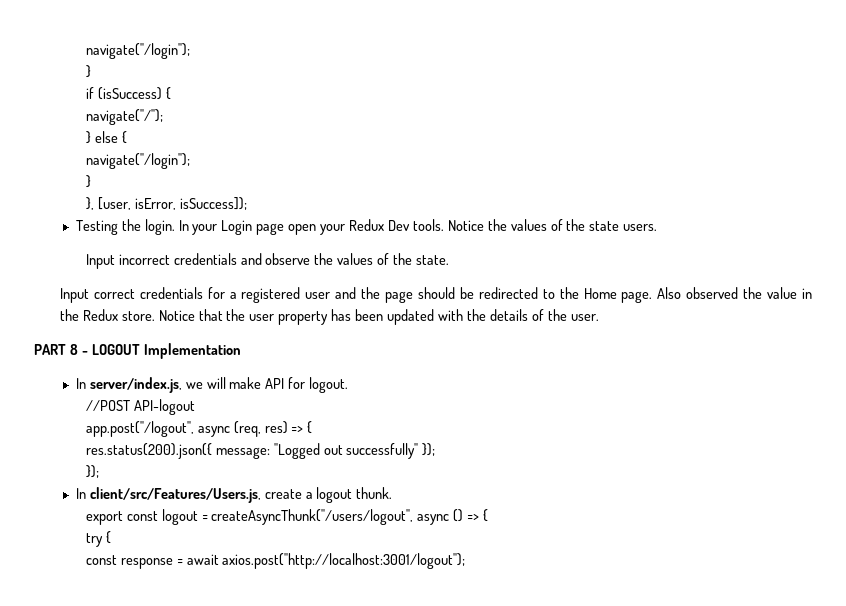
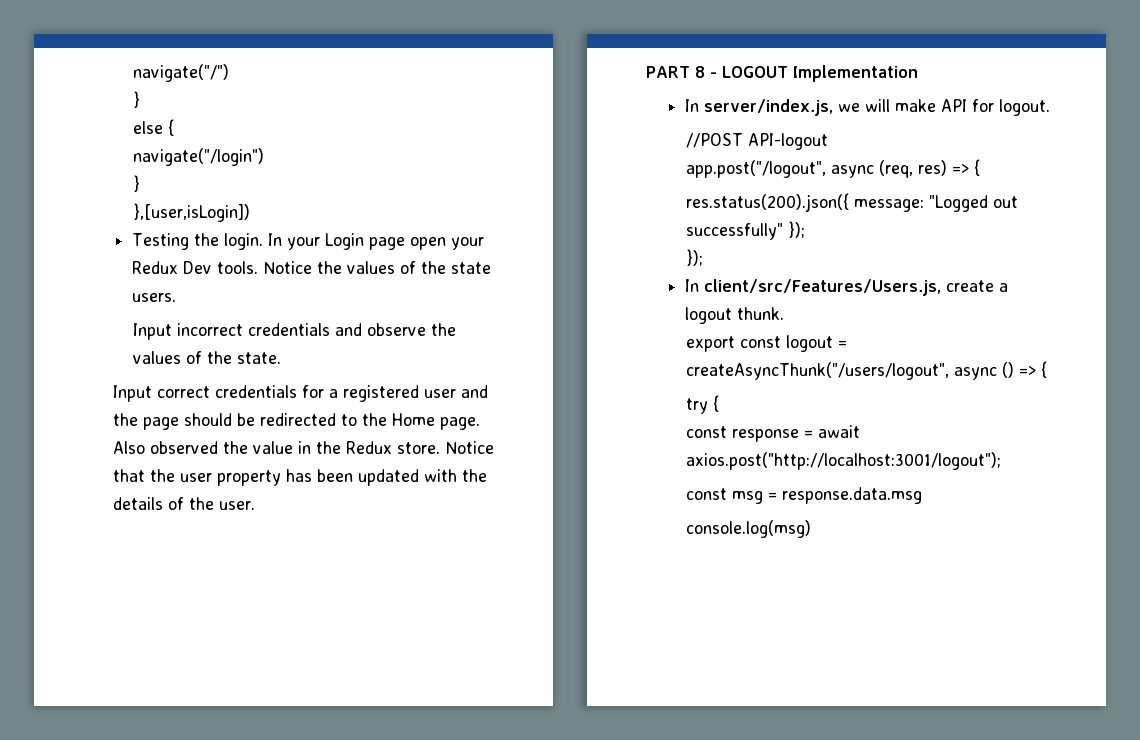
[85,43,190,59] [85,65,91,78] [85,87,171,100] [85,109,163,125] [85,131,91,144] navigate("/login"); // } // if (isSuccess) { // navigate("/"); // } -> [132,64,229,82] [132,91,140,108] navigate("/") // } //
[85,153,190,169] [85,175,91,188] [85,197,247,210] navigate("/login"); // } // }, [user, isError, isSuccess]); -> [132,148,264,166] [132,175,140,192] [132,203,250,222] navigate("/login") // } // },[user,isLogin])
(466, 561) none -> [685,487,922,504] [685,520,811,538] // const msg = response.data.msg // console.log(msg)

